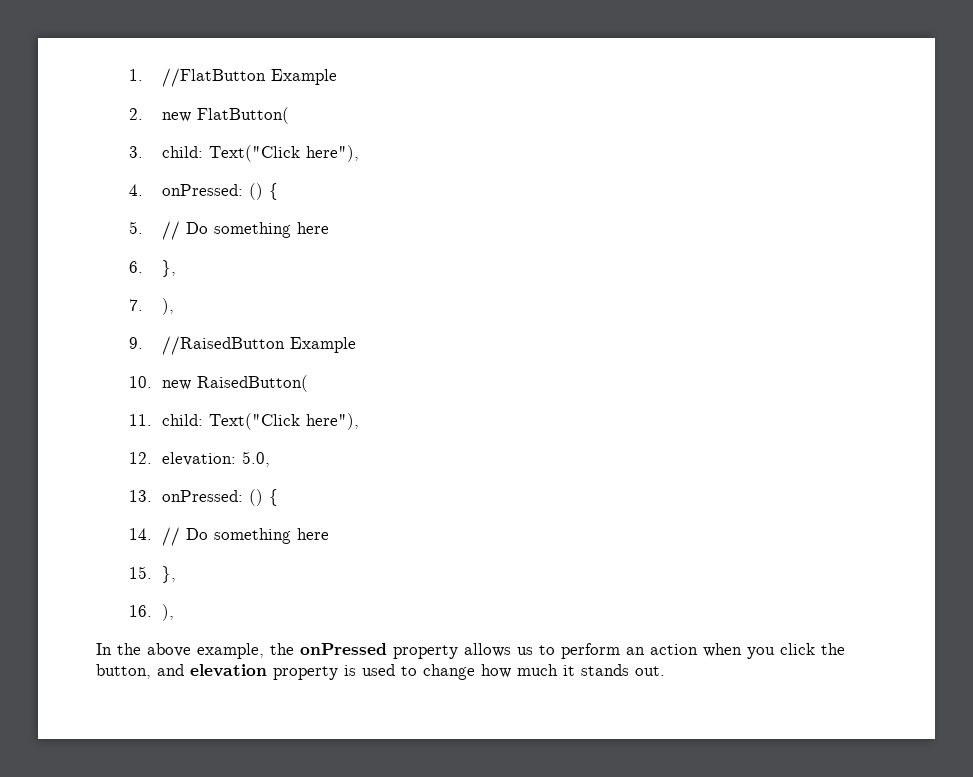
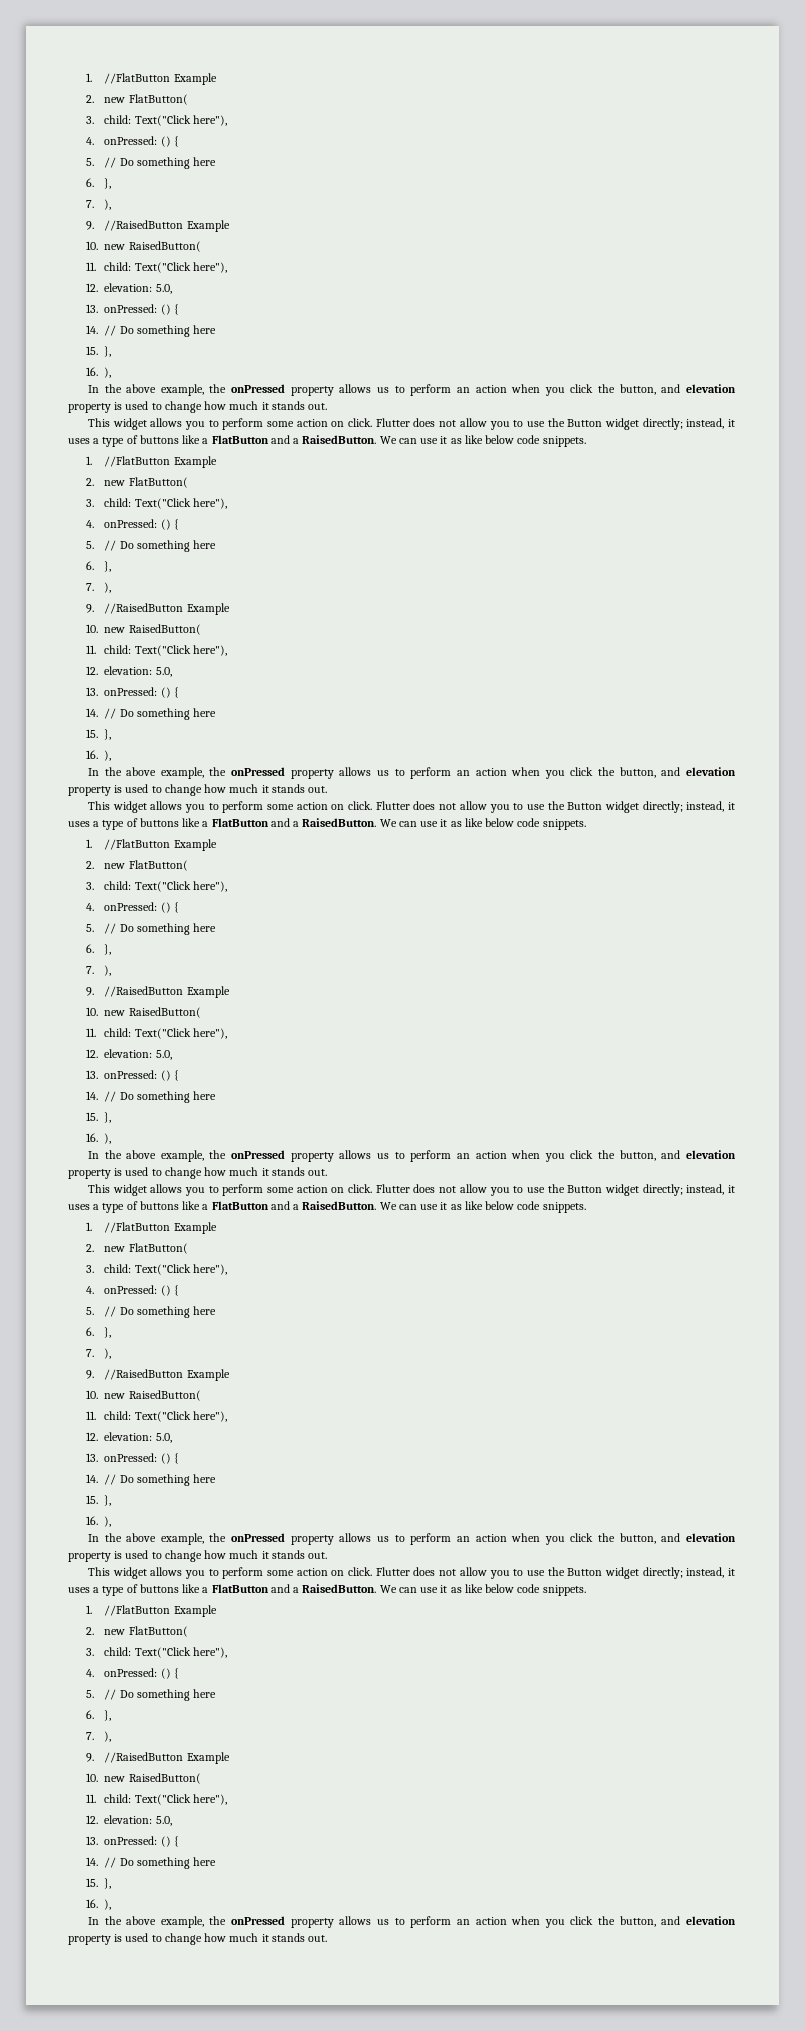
(665, 671) none -> [87,418,735,430] [68,435,586,447] [86,456,217,468] [86,477,188,488] [86,498,227,509] [86,519,179,530] [86,540,217,552] [86,561,112,572] [86,582,112,593] [86,603,230,615] [86,624,201,635] [86,645,227,656] [86,666,172,677] [86,687,179,698] [86,708,217,720] [86,729,112,740] [86,750,112,761] [87,767,736,779] [68,784,328,796] [87,801,735,813] [68,818,586,830] [86,839,217,851] [86,860,188,871] [86,881,227,892] [86,902,179,913] [86,923,217,935] [86,944,112,955] [86,965,112,976] [86,986,230,998] [86,1007,201,1018] [86,1028,227,1039] [86,1049,172,1060] [86,1070,179,1081] [86,1091,217,1103] [86,1112,112,1123] [86,1133,112,1144] [87,1150,736,1162] [68,1167,328,1179] [87,1184,735,1196] [68,1201,586,1213] [86,1222,217,1234] [86,1243,188,1254] [86,1264,227,1275] [86,1285,179,1296] [86,1306,217,1318] [86,1327,112,1338] [86,1348,112,1359] [86,1369,230,1381] [86,1390,201,1401] [86,1411,227,1422] [86,1432,172,1443] [86,1453,179,1464] [86,1474,217,1486] [86,1495,112,1506] [86,1516,112,1527] [87,1533,736,1545] [68,1550,328,1562] [87,1567,735,1579] [68,1584,586,1596] [86,1605,217,1617] [86,1626,188,1637] [86,1647,227,1658] [86,1668,179,1679] [86,1689,217,1701] [86,1710,112,1721] [86,1731,112,1742] [86,1752,230,1764] [86,1773,201,1784] [86,1794,227,1805] [86,1815,172,1826] [86,1836,179,1847] [86,1857,217,1869] [86,1878,112,1889] [86,1899,112,1910] [87,1916,736,1928] [68,1933,328,1945] // This widget allows you to perform some action on click. Flutter does not allow you to use the Button widget directly; instead, it uses a type of buttons like a FlatButton and a RaisedButton. We can use it as like below code snippets. // 1. //FlatButton Example // 2. new FlatButton( // 3. child: Text("Click here"), // 4. onPressed: () { // 5. // Do something here // 6. }, // 7. ), // 9. //RaisedButton Example // 10. new RaisedButton( // 11. child: Text("Click here"), // 12. elevation: 5.0, // 13. onPressed: () { // 14. // Do something here // 15. }, // 16. ), // In the above example, the onPressed property allows us to perform an action when you click the button, and elevation property is used to change how much it stands out. // This widget allows you to perform some action on click. Flutter does not allow you to use the Button widget directly; instead, it uses a type of buttons like a FlatButton and a RaisedButton. We can use it as like below code snippets. // 1. //FlatButton Example // 2. new FlatButton( // 3. child: Text("Click here"), // 4. onPressed: () { // 5. // Do something here // 6. }, // 7. ), // 9. //RaisedButton Example // 10. new RaisedButton( // 11. child: Text("Click here"), // 12. elevation: 5.0, // 13. onPressed: () { // 14. // Do something here // 15. }, // 16. ), // In the above example, the onPressed property allows us to perform an action when you click the button, and elevation property is used to change how much it stands out. // This widget allows you to perform some action on click. Flutter does not allow you to use the Button widget directly; instead, it uses a type of buttons like a FlatButton and a RaisedButton. We can use it as like below code snippets. // 1. //FlatButton Example // 2. new FlatButton( // 3. child: Text("Click here"), // 4. onPressed: () { // 5. // Do something here // 6. }, // 7. ), // 9. //RaisedButton Example // 10. new RaisedButton( // 11. child: Text("Click here"), // 12. elevation: 5.0, // 13. onPressed: () { // 14. // Do something here // 15. }, // 16. ), // In the above example, the onPressed property allows us to perform an action when you click the button, and elevation property is used to change how much it stands out. // This widget allows you to perform some action on click. Flutter does not allow you to use the Button widget directly; instead, it uses a type of buttons like a FlatButton and a RaisedButton. We can use it as like below code snippets. // 1. //FlatButton Example // 2. new FlatButton( // 3. child: Text("Click here"), // 4. onPressed: () { // 5. // Do something here // 6. }, // 7. ), // 9. //RaisedButton Example // 10. new RaisedButton( // 11. child: Text("Click here"), // 12. elevation: 5.0, // 13. onPressed: () { // 14. // Do something here // 15. }, // 16. ), // In the above example, the onPressed property allows us to perform an action when you click the button, and elevation property is used to change how much it stands out.

